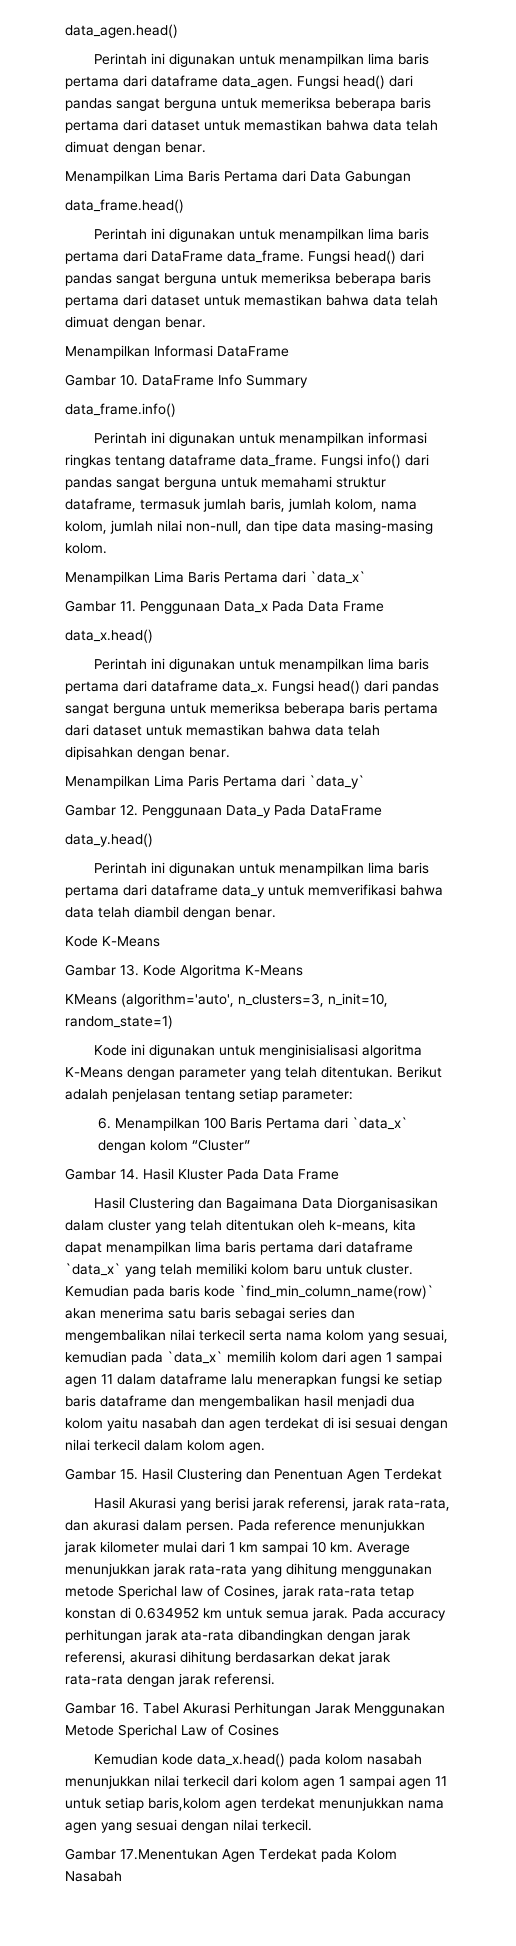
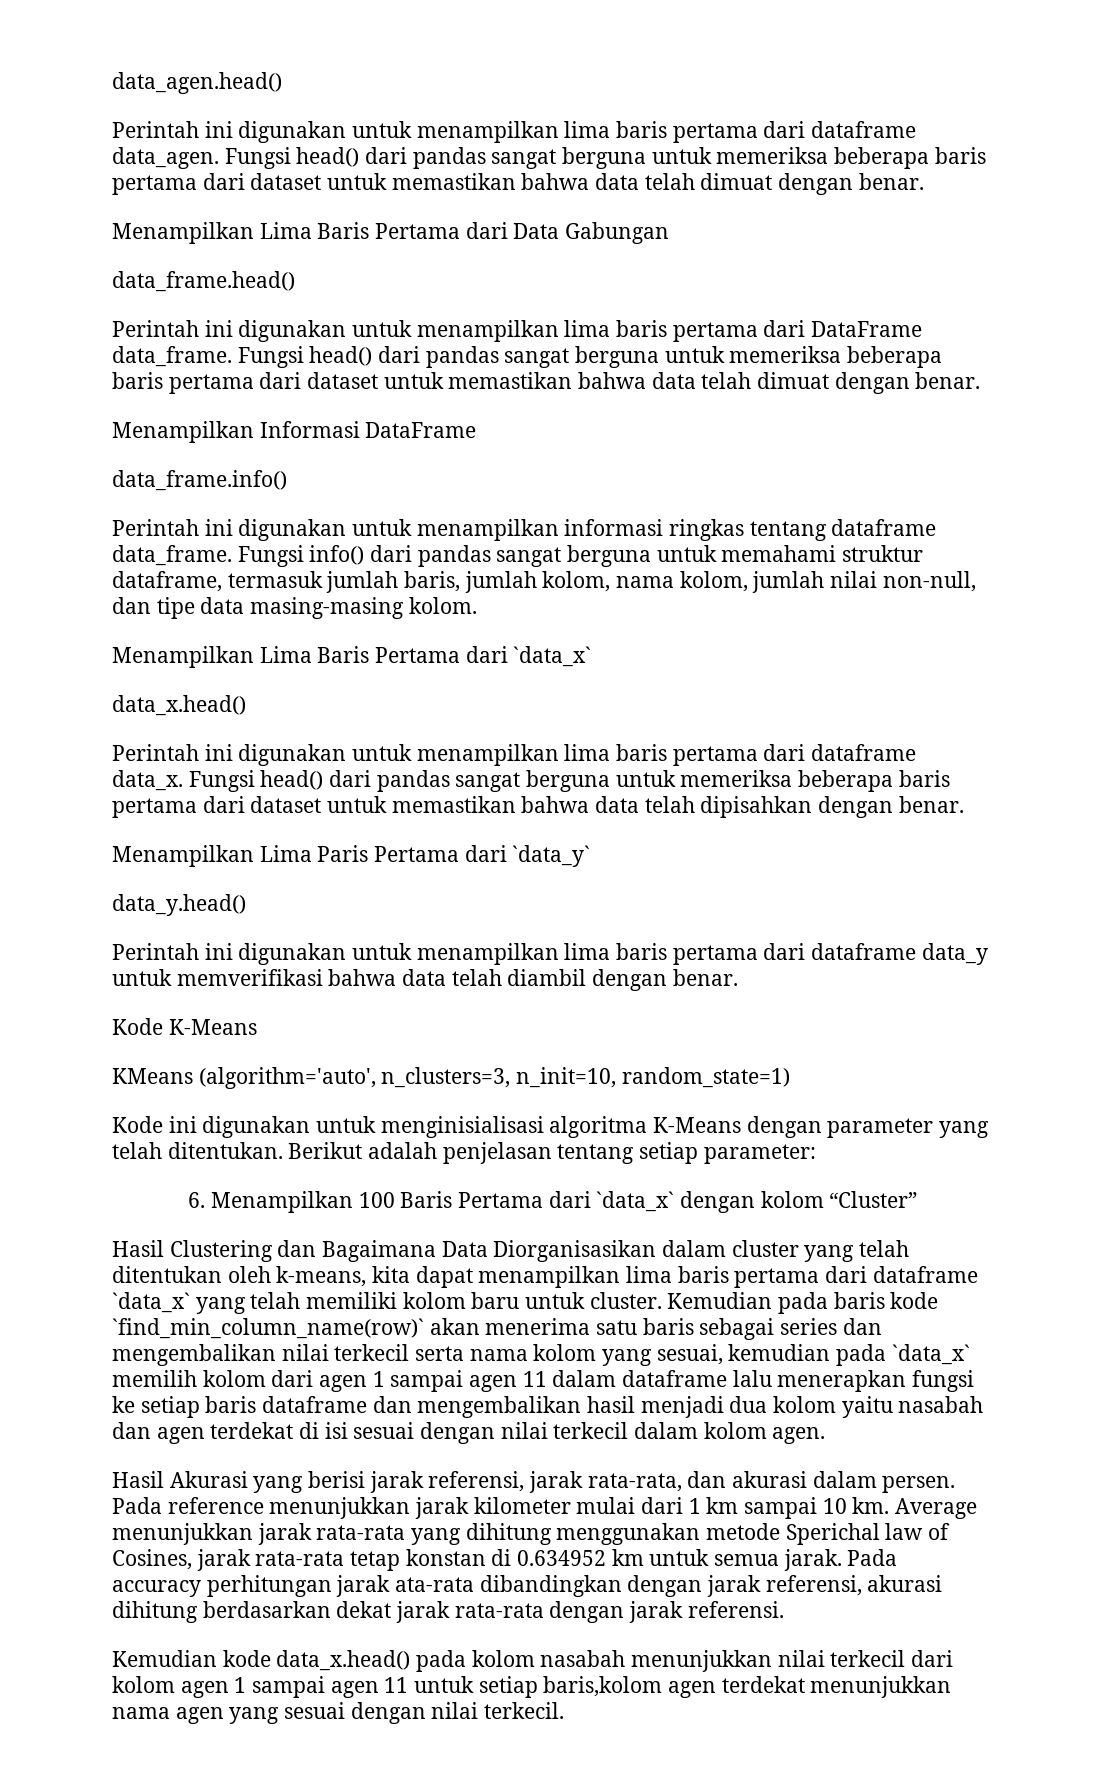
[65,374,308,388] // Gambar 10. DataFrame Info Summary -> (477, 430) none
[65,600,384,614] // Gambar 11. Penggunaan Data_x Pada Data Frame -> (592, 656) none
[65,804,382,818] // Gambar 12. Penggunaan Data_y Pada DataFrame -> (591, 856) none
[65,964,303,978] // Gambar 13. Kode Algoritma K-Means -> (257, 1027) none
[65,1168,339,1180] // Gambar 14. Hasil Kluster Pada Data Frame -> (918, 1199) none
[65,1468,442,1482] // Gambar 15. Hasil Clustering dan Penentuan Agen Terdekat -> (826, 1435) none
[65,1702,445,1716] [65,1724,279,1738] // Gambar 16. Tabel Akurasi Perhitungan Jarak Menggunakan Metode Sperichal Law of Cosines -> (784, 1609) none
[65,1848,397,1862] [65,1871,122,1882] // Gambar 17.Menentukan Agen Terdekat pada Kolom Nasabah -> (565, 1710) none

